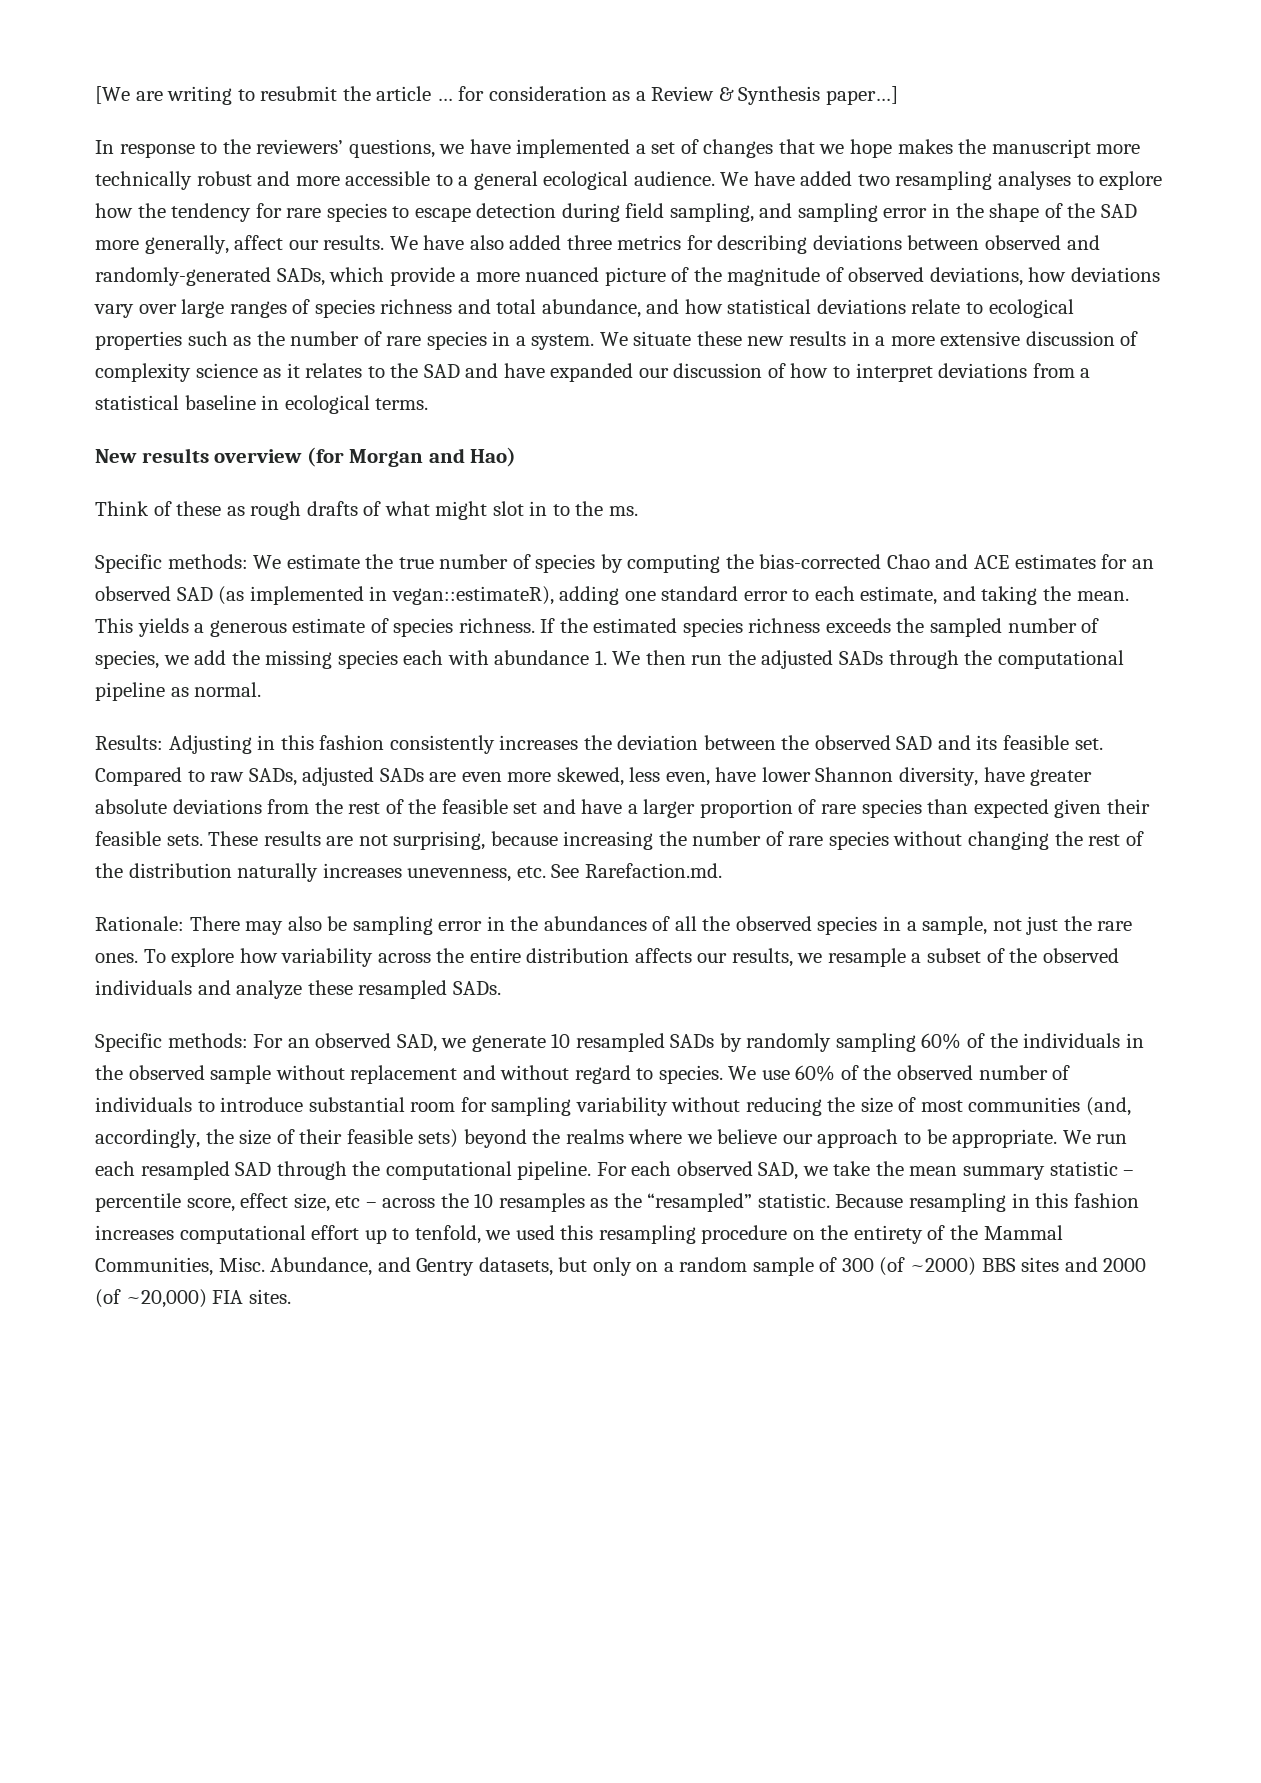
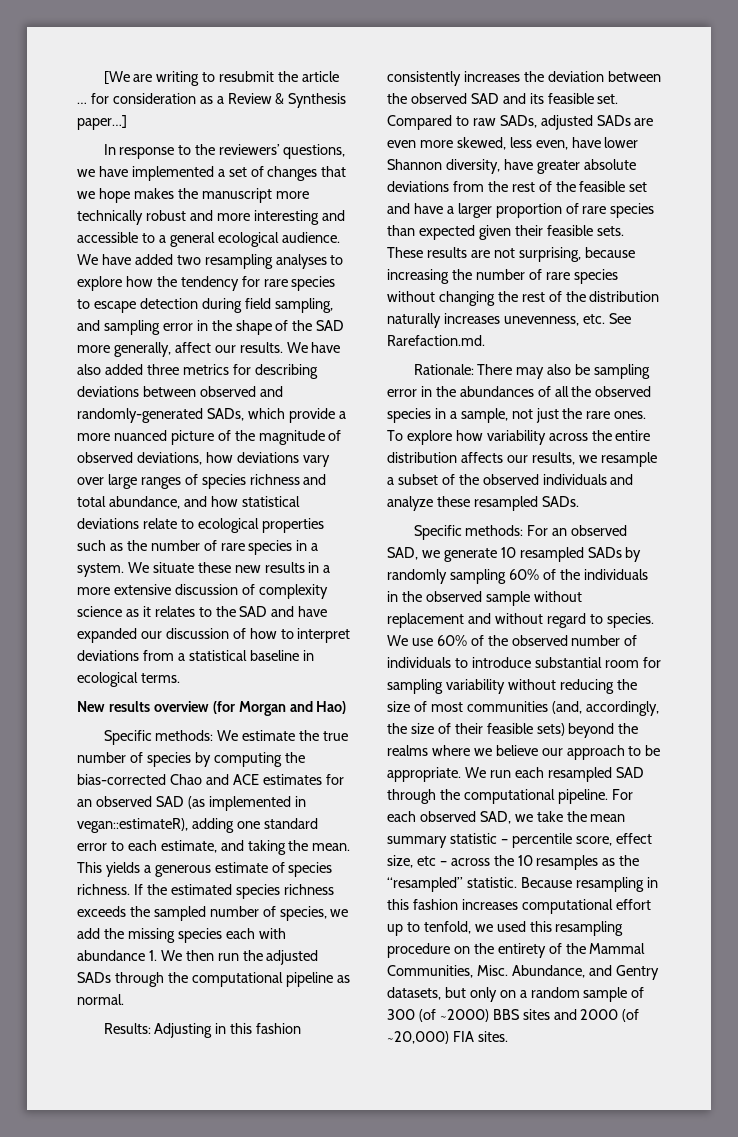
(340, 181) none -> [253,210,345,225] interesting and
[95,501,638,520] // Think of these as rough drafts of what might slot in to the ms. -> (347, 707) none

